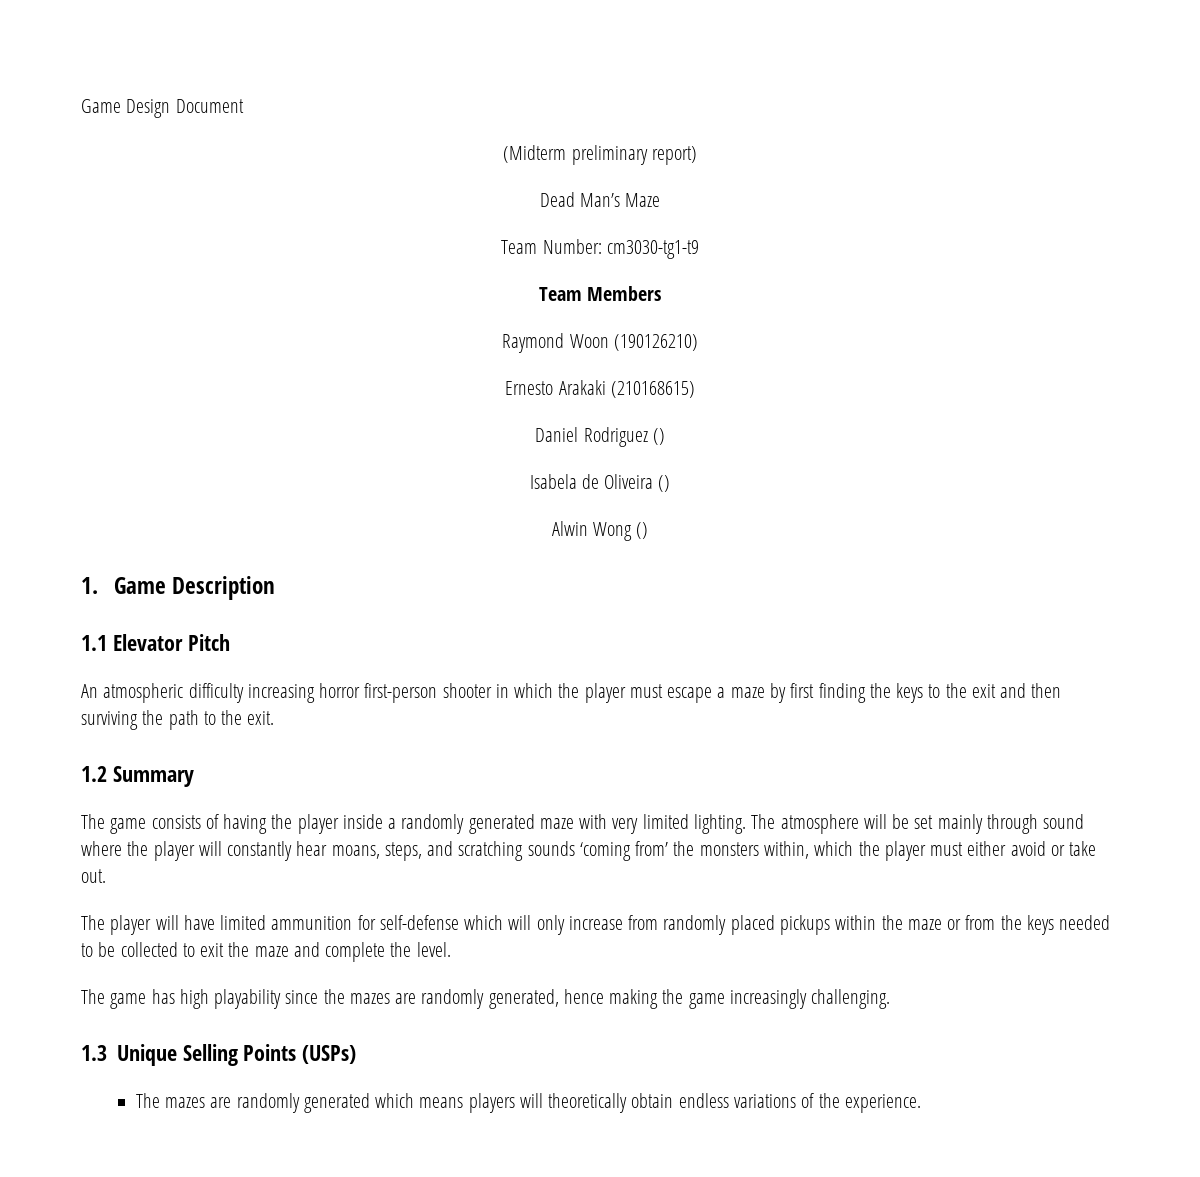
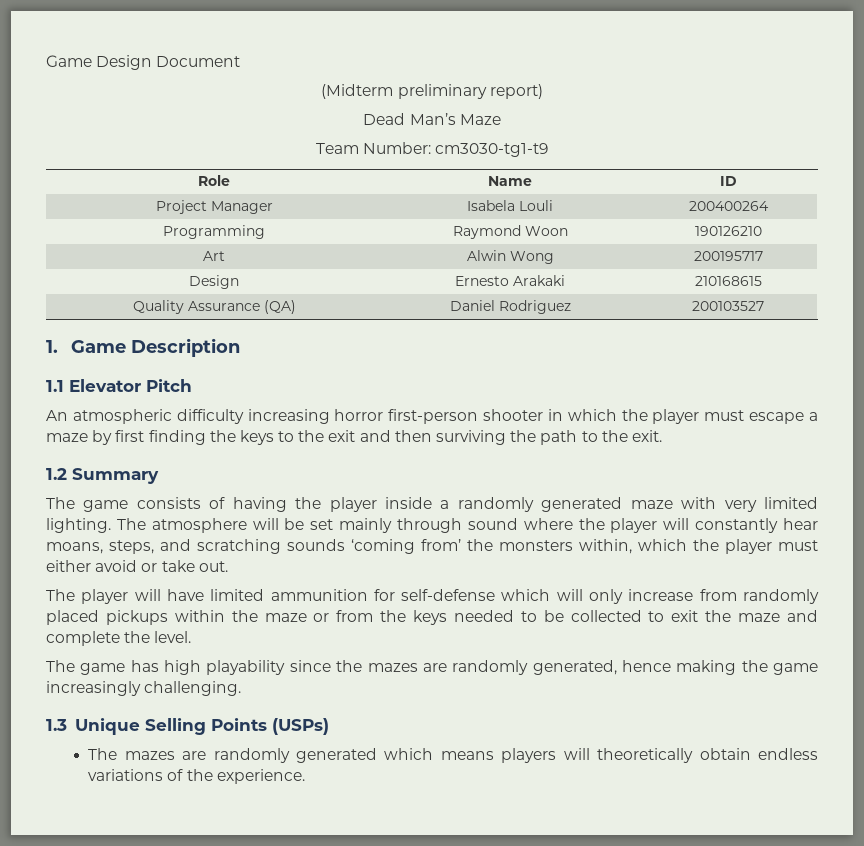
[538,286,662,301] [502,333,698,353] [505,380,695,398] [535,427,665,447] [529,474,671,492] [551,521,649,541] // Team Members // Raymond Woon (190126210) // Ernesto Arakaki (210168615) // Daniel Rodriguez () // Isabela de Oliveira () // Alwin Wong () -> [198,175,230,186] [488,176,532,186] [719,176,737,186] [155,200,273,214] [467,200,553,211] [688,201,769,211] [163,225,265,239] [452,225,568,239] [694,226,762,236] [203,251,225,261] [466,250,554,264] [693,251,763,261] [189,275,239,289] [455,275,565,286] [694,276,762,286] [132,300,296,314] [449,300,571,314] [692,301,764,311] // Role | Name | ID // Project Manager | Isabela Louli | 200400264 // Programming | Raymond Woon | 190126210 // Art | Alwin Wong | 200195717 // Design | Ernesto Arakaki | 210168615 // Quality Assurance (QA) | Daniel Rodriguez | 200103527

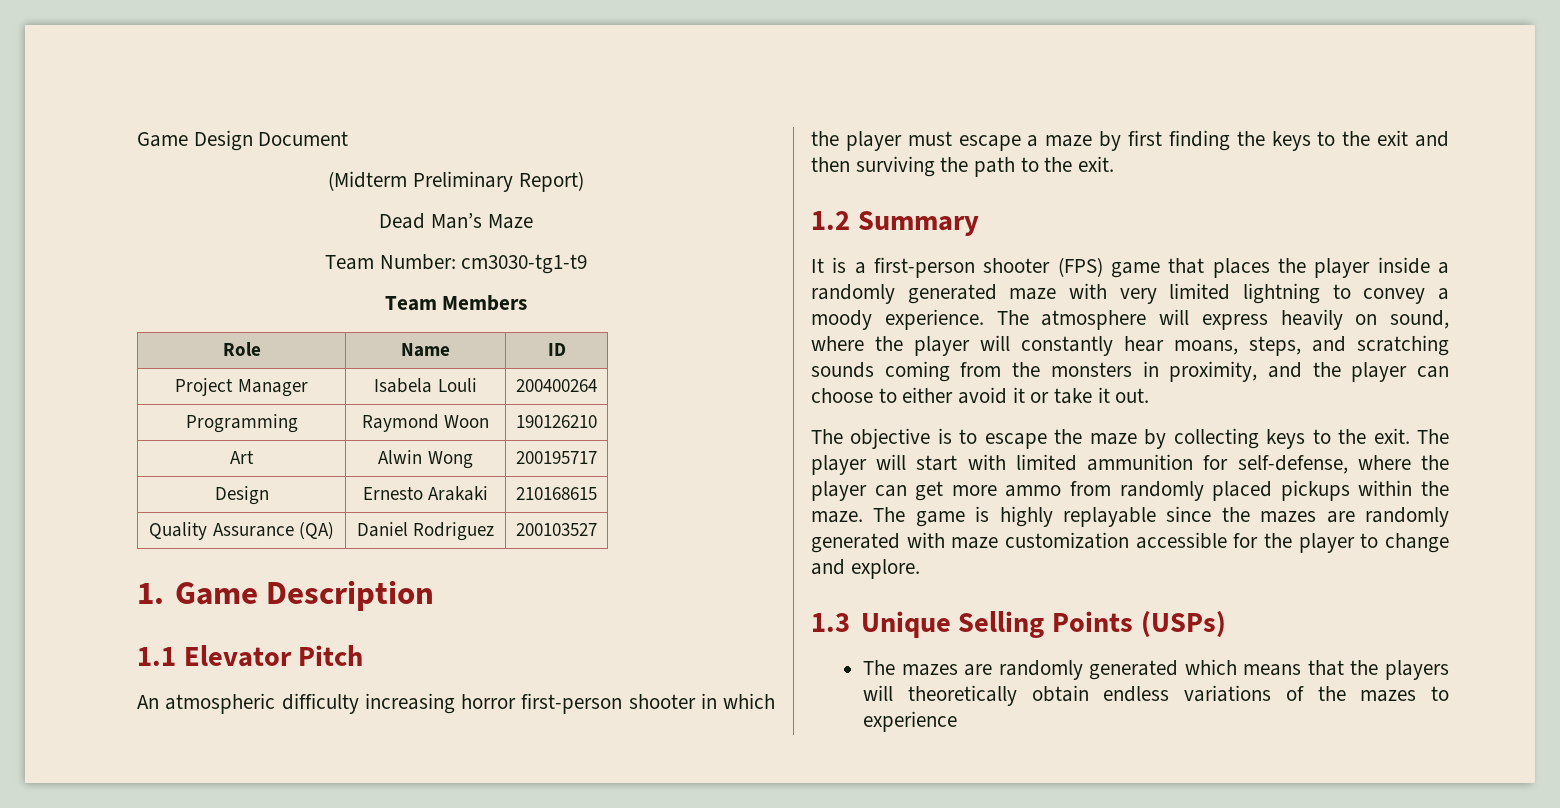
[397,84,543,99] preliminary report) -> [413,171,584,192] Preliminary Report)
(549, 150) none -> [384,295,528,311] // Team Members
[46,497,287,512] The game consists of having -> [811,257,1270,278] It is a first-person shooter (FPS) game that places
[46,518,518,533] lighting. The atmosphere will be set mainly through sound -> [1243,283,1449,304] [811,309,1449,330] lightning to convey a moody experience. The atmosphere will express heavily on sound,
[351,539,818,554] ‘coming from’ the monsters within, which the player must -> [884,361,1449,382] [811,388,897,403] coming from the monsters in proximity, and the player can choose to
(138, 566) none -> [1012,387,1025,403] it
(195, 566) none -> [1097,387,1110,403] it
[81,589,694,604] player will have limited ammunition for self-defense which will only increase -> [850,428,1449,449] [811,454,1449,475] [811,481,1062,501] objective is to escape the maze by collecting keys to the exit. The player will start with limited ammunition for self-defense, where the player can get more ammo
[264,610,818,625] [46,631,192,646] [46,660,286,675] maze or from the keys needed to be collected to exit the maze and complete the level. // The game has high playability -> [811,506,1156,527] maze. The game is highly replayable
[532,660,818,675] [46,681,242,696] generated, hence making the game increasingly challenging. -> [811,532,1449,553] [811,559,920,579] generated with maze customization accessible for the player to change and explore.
(494, 755) none -> [1307,660,1379,676] that the
[216,769,305,784] experience. -> [1360,686,1449,702] [863,711,958,732] mazes to experience

